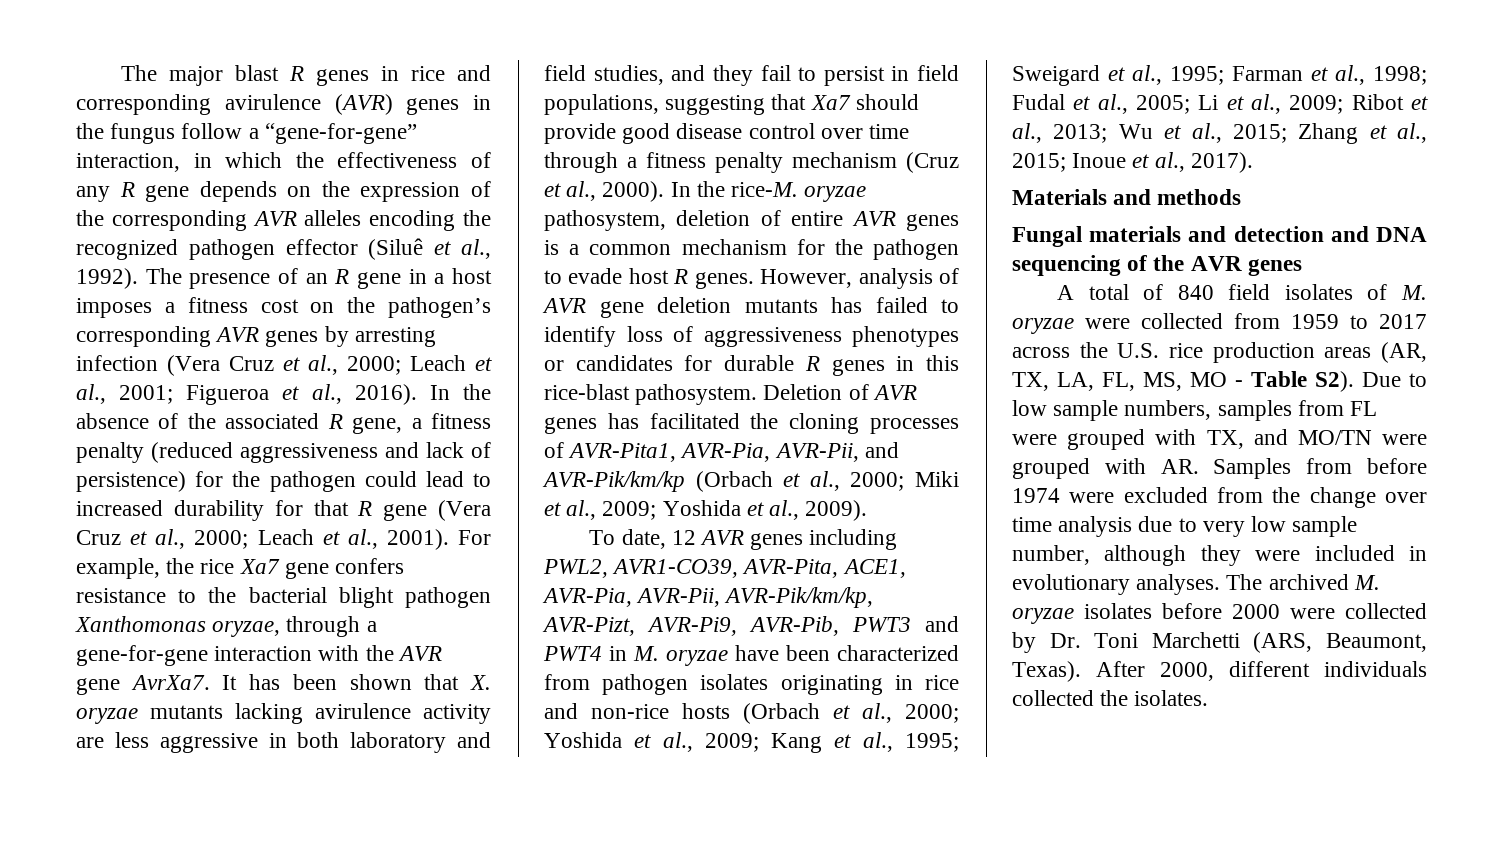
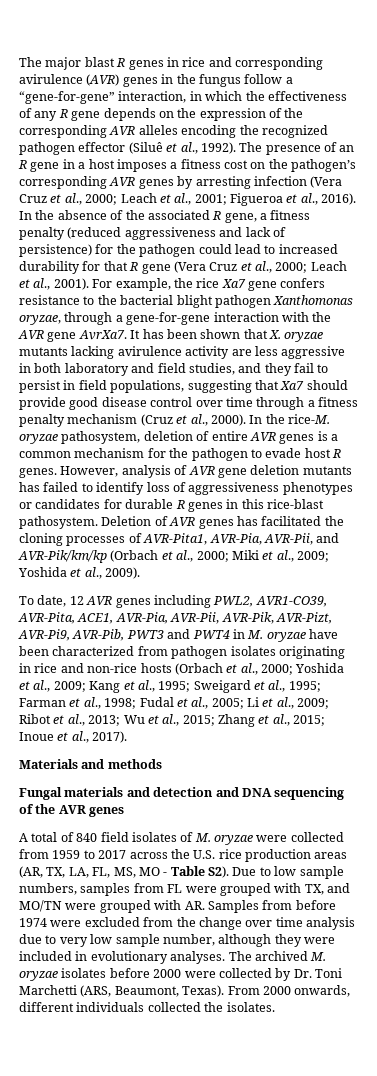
[724,587,874,608] AVR-Pik/km/kp, -> [221,612,274,624] AVR-Pik,
[1096,661,1214,681] After 2000, -> [227,985,351,997] From 2000 onwards,

